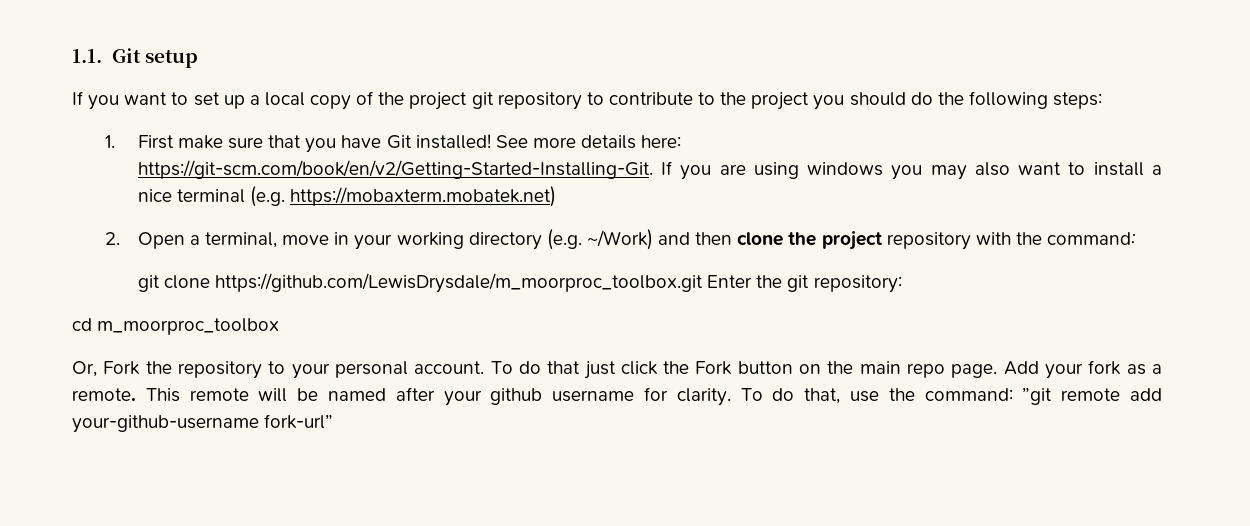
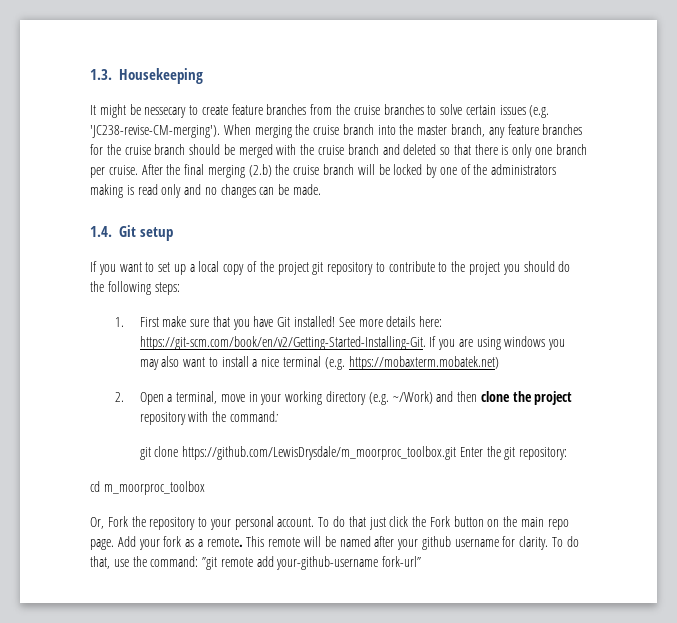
[72,49,102,63] 1.1. -> [90,68,203,84] [90,104,550,118] [90,124,583,138] [90,144,587,158] [90,164,557,178] [90,184,322,198] [90,226,112,237] 1.3. Housekeeping // It might be nessecary to create feature branches from the cruise branches to solve certain issues (e.g. 'JC238-revise-CM-merging'). When merging the cruise branch into the master branch, any feature branches for the cruise branch should be merged with the cruise branch and deleted so that there is only one branch per cruise. After the final merging (2.b) the cruise branch will be locked by one of the administrators making is read only and no changes can be made. // 1.4.

